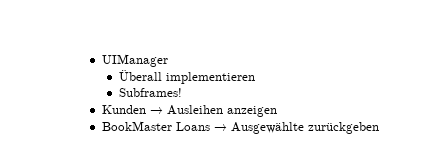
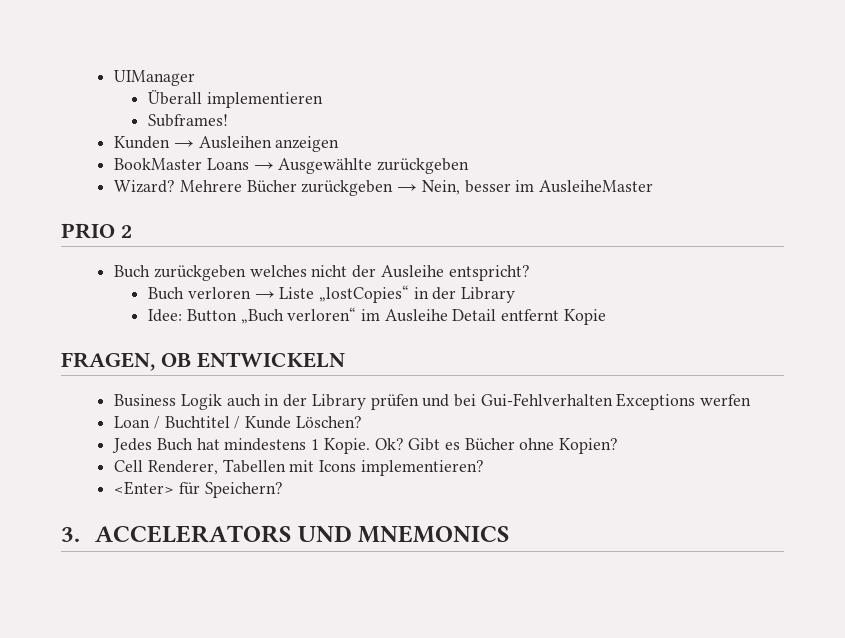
(379, 128) none -> [114,180,653,196] [61,223,132,239] [114,265,530,281] [148,285,516,303] [148,307,606,325] [61,352,345,371] [114,393,752,410] [114,416,362,429] [112,438,619,454] [114,459,484,476] [114,481,283,498] [61,525,510,543] // Wizard? Mehrere Bücher zurückgeben → Nein, besser im AusleiheMaster // PRIO 2 // Buch zurückgeben welches nicht der Ausleihe entspricht? // Buch verloren → Liste „lostCopies“ in der Library // Idee: Button „Buch verloren“ im Ausleihe Detail entfernt Kopie // FRAGEN, OB ENTWICKELN // Business Logik auch in der Library prüfen und bei Gui-Fehlverhalten Exceptions werfen // Loan / Buchtitel / Kunde Löschen? // Jedes Buch hat mindestens 1 Kopie. Ok? Gibt es Bücher ohne Kopien? // Cell Renderer, Tabellen mit Icons implementieren? // <Enter> für Speichern? // 3. ACCELERATORS UND MNEMONICS

